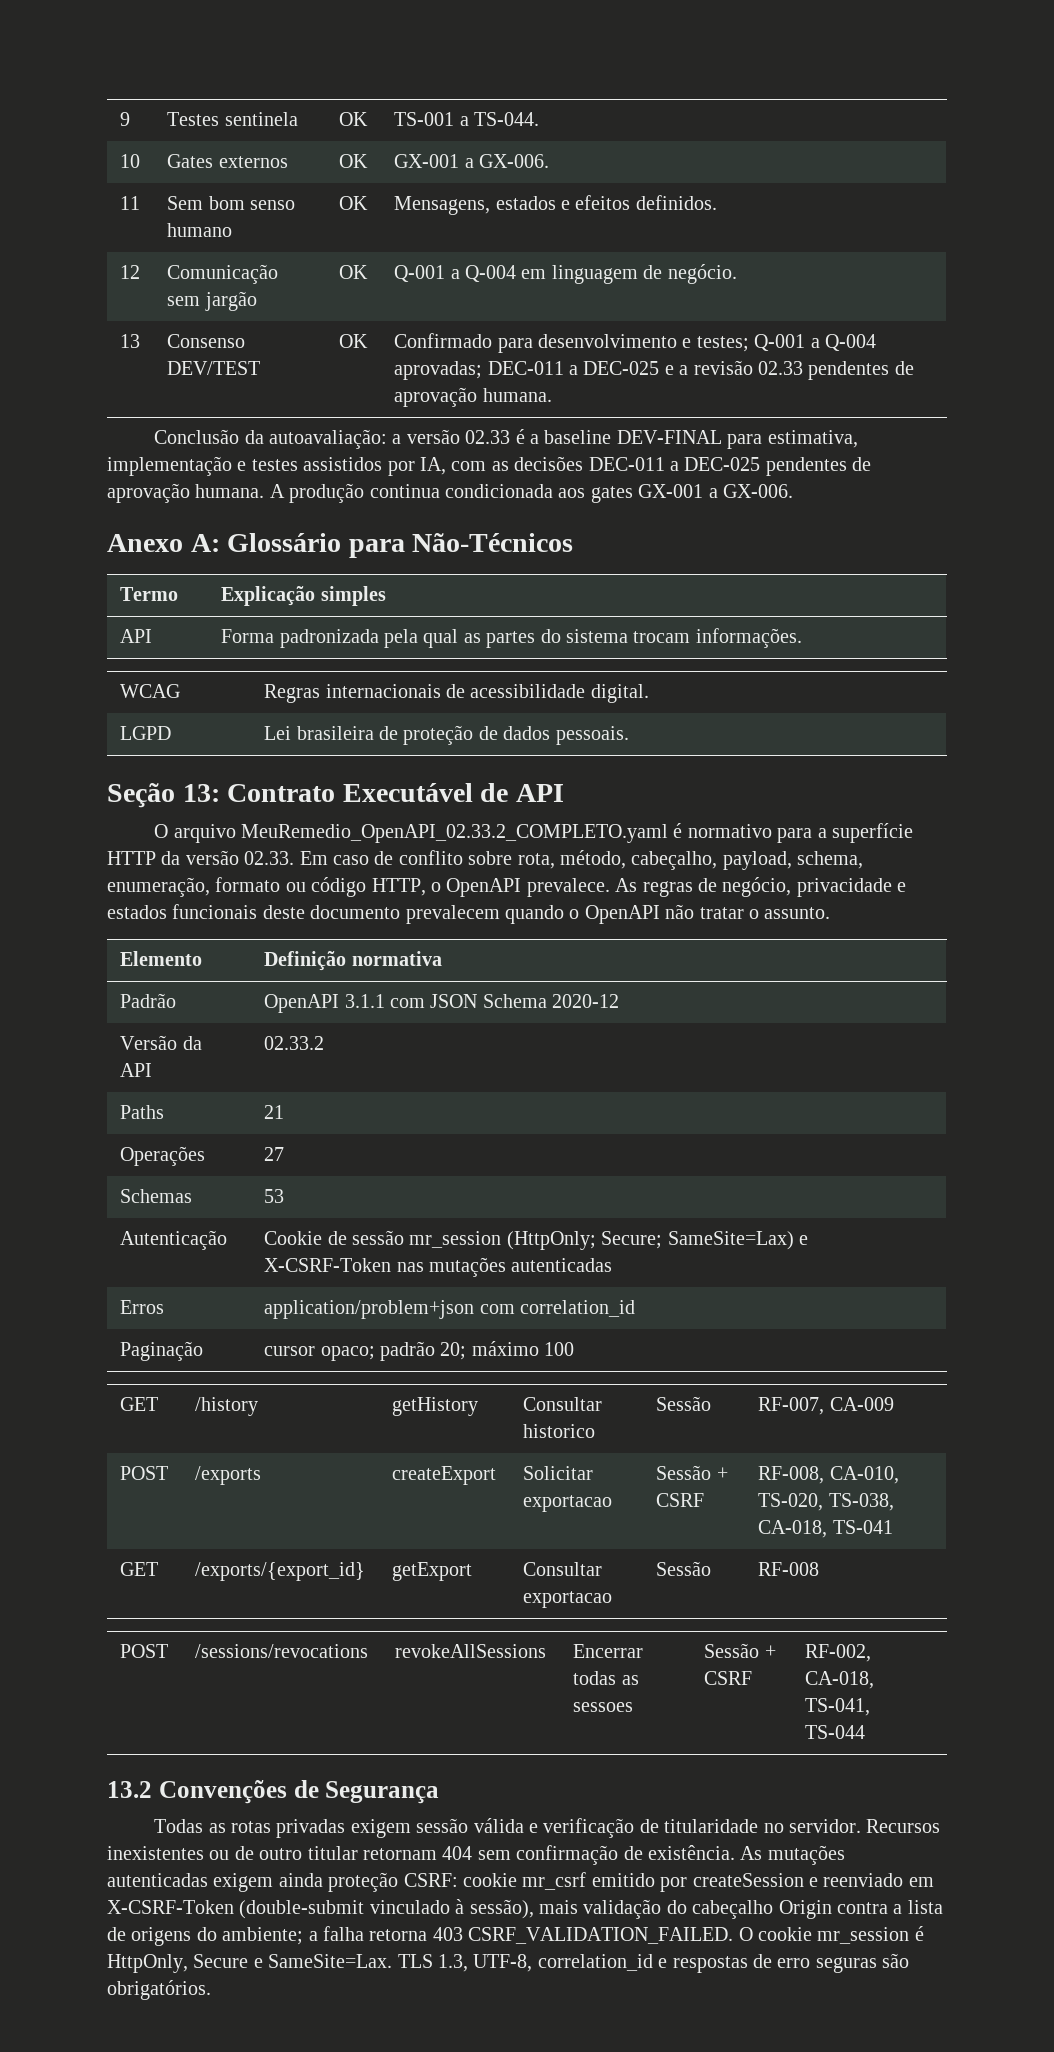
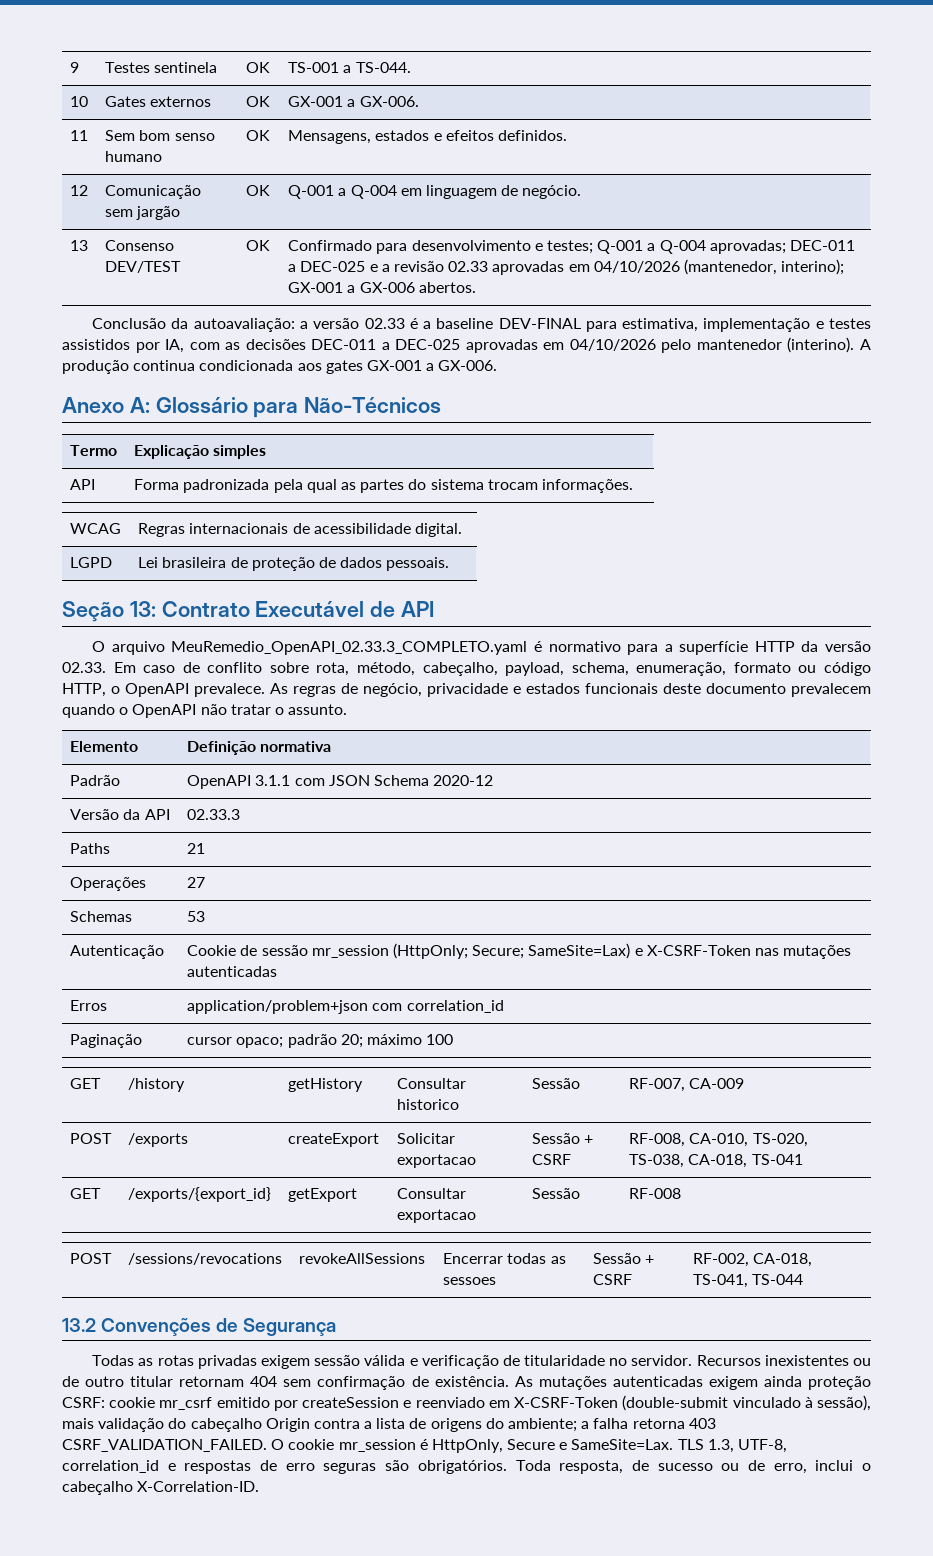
[808,361,914,380] [394,387,552,407] pendentes de aprovação humana. -> [492,259,845,275] [288,282,476,293] aprovadas em 04/10/2026 (mantenedor, interino); GX-001 a GX-006 abertos.
[765,457,872,476] [107,483,265,503] pendentes de aprovação humana. -> [465,337,855,353] aprovadas em 04/10/2026 pelo mantenedor (interino).
[241,824,669,843] MeuRemedio_OpenAPI_02.33.2_COMPLETO.yaml -> [171,641,528,655] MeuRemedio_OpenAPI_02.33.3_COMPLETO.yaml
[264,1036,325,1050] 02.33.2 -> [187,809,241,820] 02.33.3
(211, 1990) none -> [515,1460,871,1474] [62,1481,260,1495] Toda resposta, de sucesso ou de erro, inclui o cabeçalho X-Correlation-ID.

